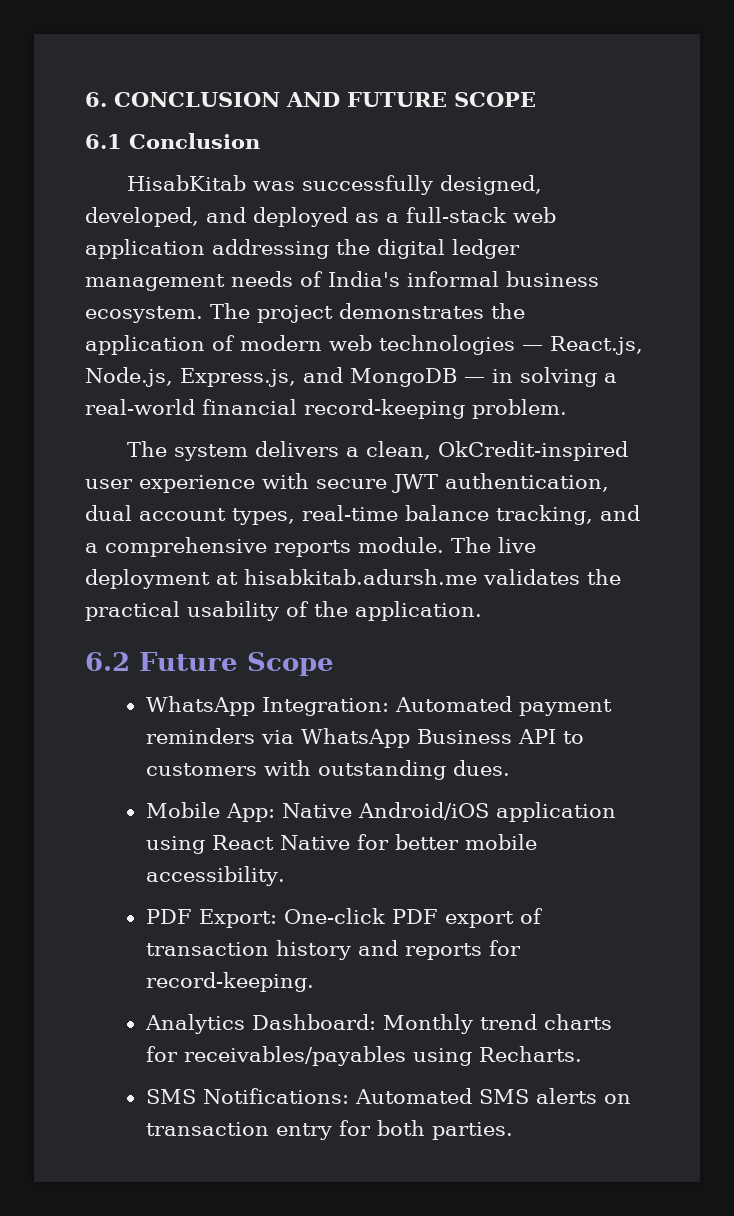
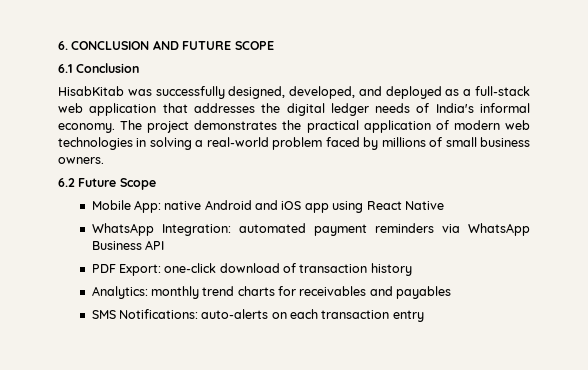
[212,239,329,259] addressing -> [162,103,255,113] that addresses
[85,274,225,291] management -> (369, 109) none
[506,271,599,287] [85,306,203,323] business ecosystem. -> [58,123,115,133] economy.
(525, 311) none -> [306,120,359,133] practical
[522,336,643,355] [85,367,617,387] [85,399,567,419] [126,441,628,461] [85,473,609,493] [85,505,640,525] [85,537,536,557] [85,569,621,589] [85,601,482,621] [85,652,334,676] — React.js, Node.js, Express.js, and MongoDB — in solving a real-world financial record-keeping problem. // The system delivers a clean, OkCredit-inspired user experience with secure JWT authentication, dual account types, real-time balance tracking, and a comprehensive reports module. The live deployment at hisabkitab.adursh.me validates the practical usability of the application. // 6.2 Future Scope -> [136,137,530,150] [58,157,104,164] [58,178,156,190] [91,200,444,213] in solving a real-world problem faced by millions of small business owners. // 6.2 Future Scope // Mobile App: native Android and iOS app using React Native
[394,696,512,712] Automated -> [238,223,306,233] automated
[562,731,584,744] [145,760,510,780] [145,802,616,822] [145,834,537,854] [145,866,285,886] to customers with outstanding dues. // Mobile App: Native Android/iOS application using React Native for better mobile accessibility. -> (164, 245) none
[283,908,514,928] One-click PDF export -> [164,263,280,273] one-click download
[357,940,521,960] [145,972,314,992] [144,1014,612,1034] [145,1046,582,1066] [145,1088,631,1104] [145,1120,513,1140] and reports for record-keeping. // Analytics Dashboard: Monthly trend charts for receivables/payables using Recharts. // SMS Notifications: Automated SMS alerts on transaction entry for both parties. -> [91,286,452,299] [91,309,424,322] // Analytics: monthly trend charts for receivables and payables // SMS Notifications: auto-alerts on each transaction entry

